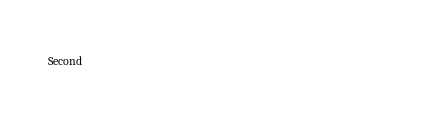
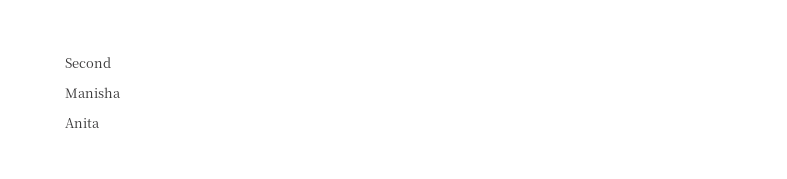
(82, 60) none -> [65,87,121,98] [65,118,100,128] // Manisha // Anita

